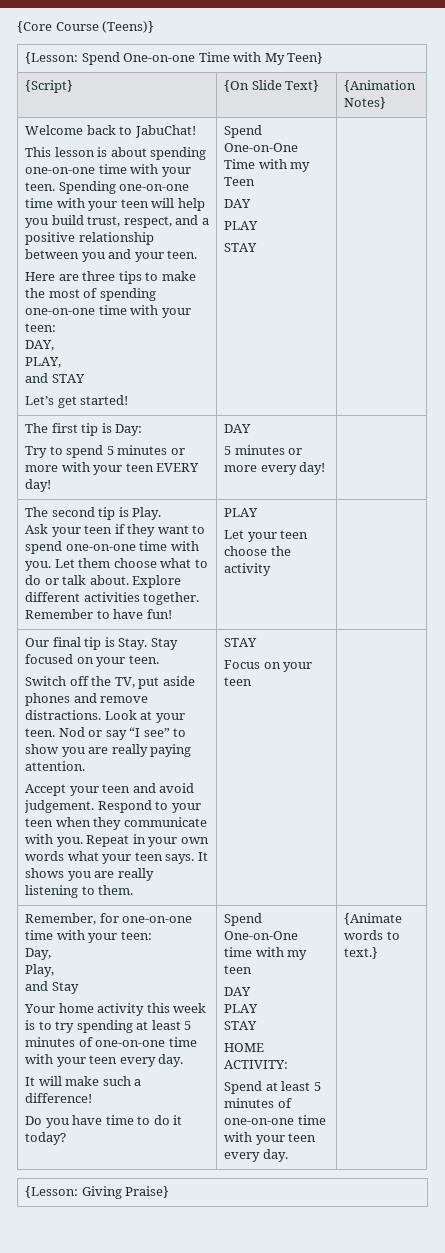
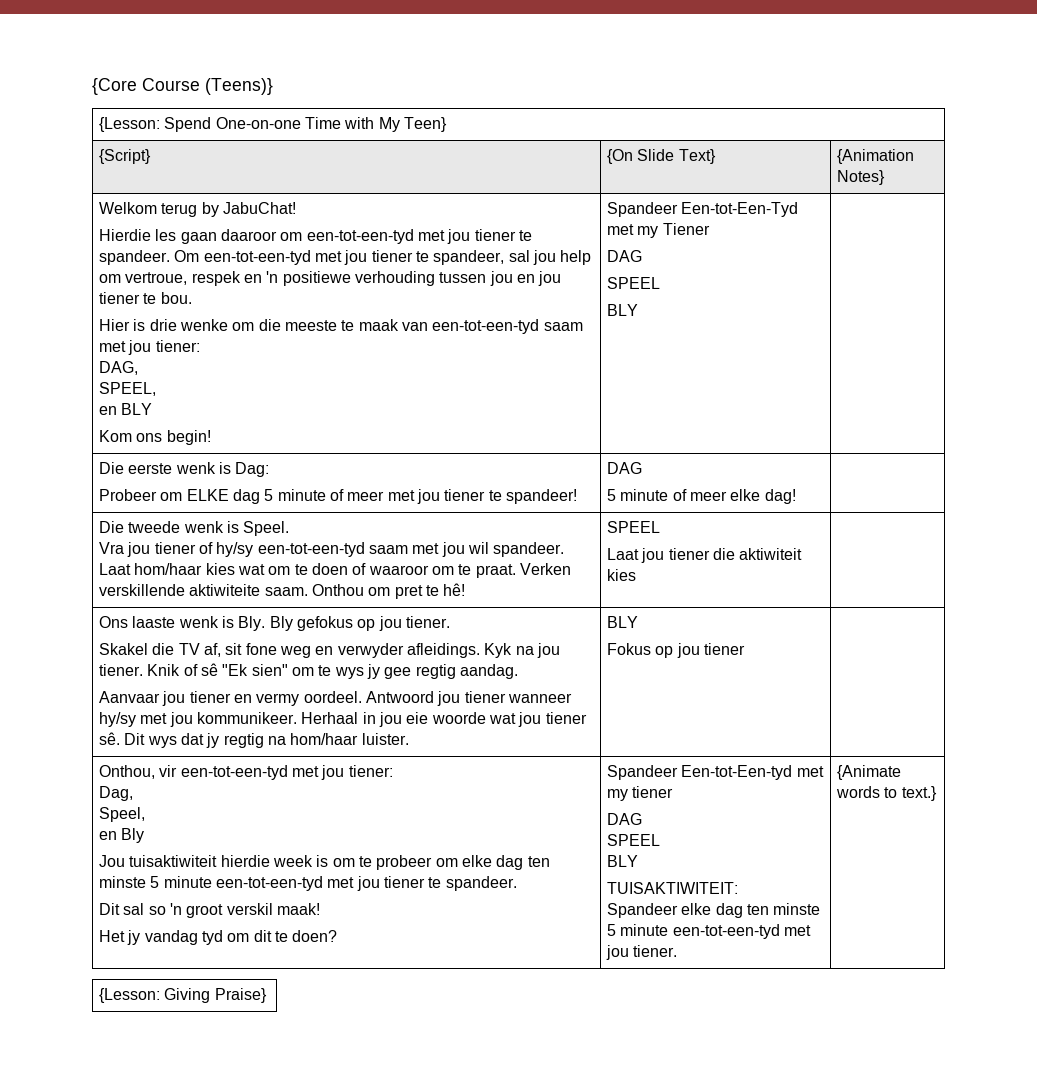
[25,125,196,138] [25,147,207,160] [25,164,191,177] [25,181,190,194] [25,198,205,211] [25,215,209,228] [25,232,154,245] [25,249,198,262] [25,271,196,284] [25,288,156,301] [25,305,191,318] [25,323,57,332] [25,340,55,351] [25,357,62,368] [25,373,85,383] [25,395,129,408] [224,125,263,138] [224,143,299,152] [224,159,311,172] [224,177,256,186] [224,199,252,208] [224,221,259,230] [224,243,258,252] [25,423,143,436] [25,445,185,458] [25,462,200,475] [25,479,52,492] [224,424,252,433] [224,445,303,455] [224,462,326,475] [25,507,162,520] [25,524,206,537] [25,541,199,554] [25,558,208,571] [25,575,182,588] [25,592,200,605] [25,609,172,619] [224,508,259,517] [224,530,309,542] [224,546,291,556] [224,563,272,576] [25,637,178,650] [25,654,159,667] [25,676,195,689] [25,693,149,706] [25,710,185,723] [25,727,187,740] [25,744,192,757] [25,761,86,771] [25,783,195,796] [24,800,201,813] [25,817,207,830] [25,834,209,847] [25,851,208,864] [25,868,154,881] [25,885,134,898] [224,638,258,647] [224,660,313,672] [224,677,253,686] [25,913,193,925] [25,930,152,943] [25,948,52,960] [25,964,55,977] [25,981,79,994] [24,1003,207,1016] [25,1020,192,1033] [25,1037,197,1047] [25,1054,184,1067] [25,1076,142,1086] [25,1093,93,1103] [25,1115,183,1128] [25,1132,67,1145] [224,913,263,926] [224,931,299,940] [224,947,308,960] [224,965,253,974] [224,987,252,996] [224,1004,259,1013] [224,1021,258,1030] [224,1043,265,1052] [224,1060,289,1069] [224,1081,321,1094] [224,1098,292,1108] [224,1115,326,1125] [224,1132,317,1145] [224,1149,288,1162] Welcome back to JabuChat! // This lesson is about spending one-on-one time with your teen. Spending one-on-one time with your teen will help you build trust, respect, and a positive relationship between you and your teen. // Here are three tips to make the most of spending one-on-one time with your teen: // DAY, // PLAY, // and STAY // Let’s get started! | Spend One-on-One Time with my Teen // DAY // PLAY // STAY | // The first tip is Day: // Try to spend 5 minutes or more with your teen EVERY day! | DAY // 5 minutes or more every day! | // The second tip is Play. // Ask your teen if they want to spend one-on-one time with you. Let them choose what to do or talk about. Explore different activities together. Remember to have fun! | PLAY // Let your teen choose the activity | // Our final tip is Stay. Stay focused on your teen. // Switch off the TV, put aside phones and remove distractions. Look at your teen. Nod or say “I see” to show you are really paying attention. // Accept your teen and avoid judgement. Respond to your teen when they communicate with you. Repeat in your own words what your teen says. It shows you are really listening to them. | STAY // Focus on your teen | // Remember, for one-on-one time with your teen: // Day, // Play, // and Stay // Your home activity this week is to try spending at least 5 minutes of one-on-one time with your teen every day. // It will make such a difference! // Do you have time to do it today? | Spend One-on-One time with my teen // DAY // PLAY // STAY // HOME ACTIVITY: // Spend at least 5 minutes of one-on-one time with your teen every day. -> [99,202,297,217] [99,229,532,244] [99,250,592,265] [99,271,562,286] [99,292,192,304] [99,319,583,334] [99,340,200,355] [99,361,139,375] [99,382,157,396] [99,403,153,415] [99,430,211,445] [607,202,799,217] [607,223,710,238] [607,250,643,262] [607,277,661,289] [607,304,639,316] [99,462,270,477] [99,489,577,504] [607,462,643,474] [607,489,796,504] [99,521,290,536] [99,542,565,557] [99,563,571,578] [99,583,466,599] [607,521,661,533] [607,548,803,563] [607,569,637,581] [99,616,450,631] [99,643,560,658] [99,663,518,679] [99,691,572,706] [99,712,587,727] [99,732,409,748] [607,616,639,628] [607,643,746,658] [99,765,393,780] [99,786,134,801] [99,807,146,822] [99,828,145,843] [99,855,550,870] [99,876,517,891] [99,903,320,918] [99,930,338,945] [607,765,824,780] [607,786,674,801] [607,813,643,825] [607,834,661,846] [607,855,639,867] [607,882,739,894] [607,903,821,918] [607,924,812,939] [606,945,678,960] Welkom terug by JabuChat! // Hierdie les gaan daaroor om een-tot-een-tyd met jou tiener te spandeer. Om een-tot-een-tyd met jou tiener te spandeer, sal jou help om vertroue, respek en 'n positiewe verhouding tussen jou en jou tiener te bou. // Hier is drie wenke om die meeste te maak van een-tot-een-tyd saam met jou tiener: // DAG, // SPEEL, // en BLY // Kom ons begin! | Spandeer Een-tot-Een-Tyd met my Tiener // DAG // SPEEL // BLY | // Die eerste wenk is Dag: // Probeer om ELKE dag 5 minute of meer met jou tiener te spandeer! | DAG // 5 minute of meer elke dag! | // Die tweede wenk is Speel. // Vra jou tiener of hy/sy een-tot-een-tyd saam met jou wil spandeer. Laat hom/haar kies wat om te doen of waaroor om te praat. Verken verskillende aktiwiteite saam. Onthou om pret te hê! | SPEEL // Laat jou tiener die aktiwiteit kies | // Ons laaste wenk is Bly. Bly gefokus op jou tiener. // Skakel die TV af, sit fone weg en verwyder afleidings. Kyk na jou tiener. Knik of sê "Ek sien" om te wys jy gee regtig aandag. // Aanvaar jou tiener en vermy oordeel. Antwoord jou tiener wanneer hy/sy met jou kommunikeer. Herhaal in jou eie woorde wat jou tiener sê. Dit wys dat jy regtig na hom/haar luister. | BLY // Fokus op jou tiener | // Onthou, vir een-tot-een-tyd met jou tiener: // Dag, // Speel, // en Bly // Jou tuisaktiwiteit hierdie week is om te probeer om elke dag ten minste 5 minute een-tot-een-tyd met jou tiener te spandeer. // Dit sal so 'n groot verskil maak! // Het jy vandag tyd om dit te doen? | Spandeer Een-tot-Een-tyd met my tiener // DAG // SPEEL // BLY // TUISAKTIWITEIT: // Spandeer elke dag ten minste 5 minute een-tot-een-tyd met jou tiener.

